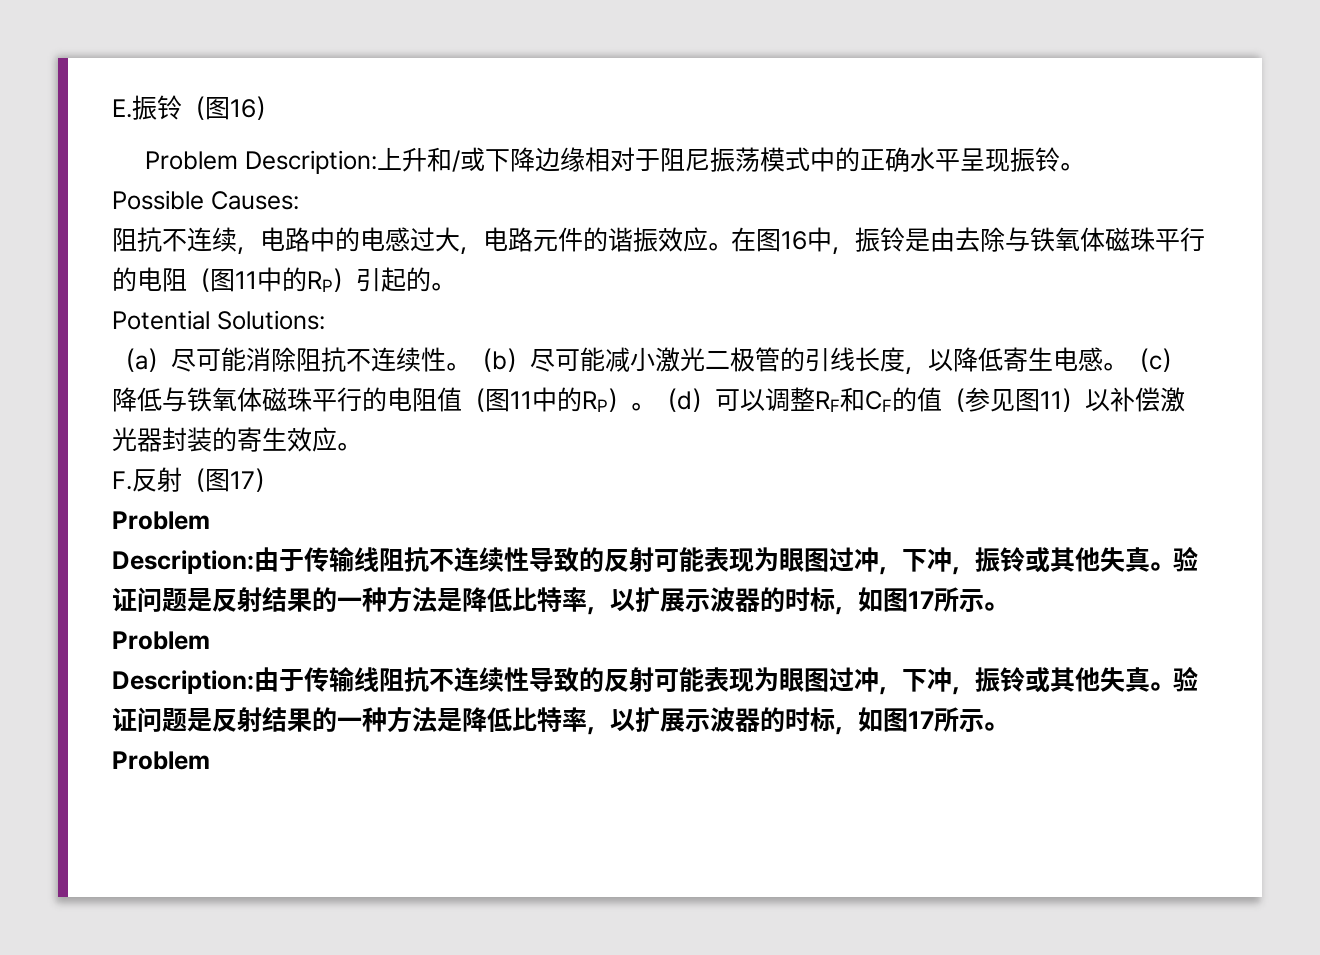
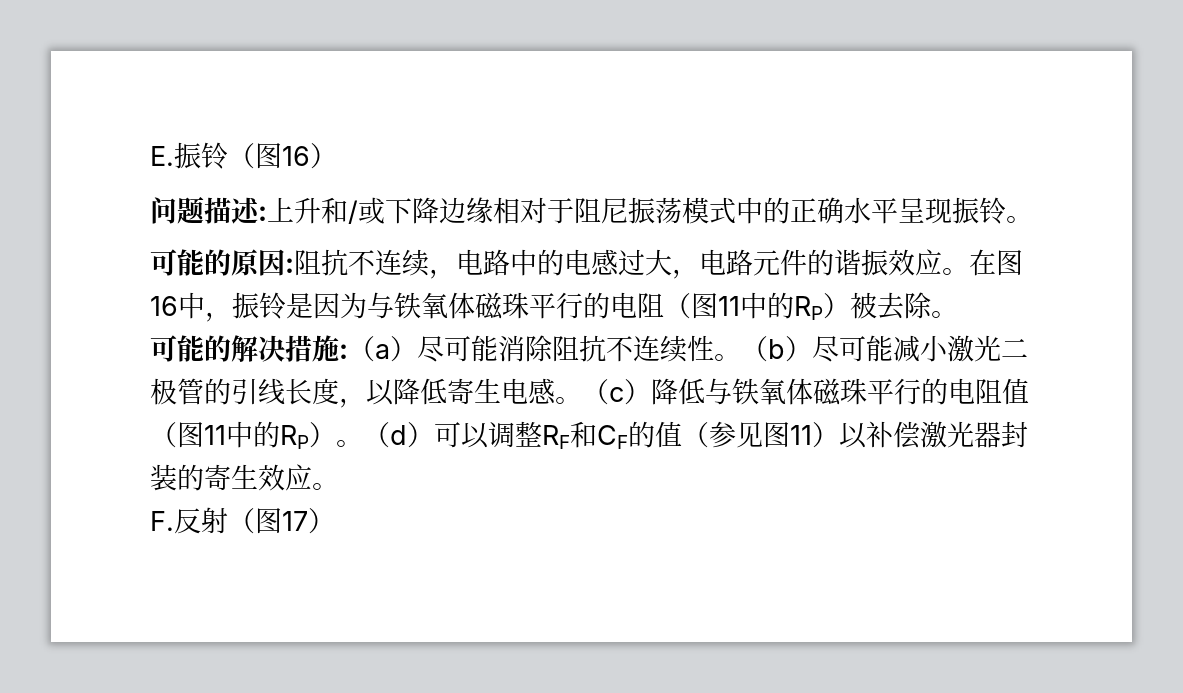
[145,150,378,174] Problem Description: -> [150,196,267,224] 问题描述:
[112,190,299,210] Possible Causes: // -> [150,249,294,276] 可能的原因:
[930,227,1005,252] 由去除 -> [313,292,367,319] 因为
[356,267,454,292] [112,310,325,330] 引起的。 // Potential Solutions: // -> [850,292,958,320] [150,335,348,362] 被去除。 // 可能的解决措施:
[112,511,210,530] [112,547,1198,575] [112,587,1007,615] [112,631,210,650] [112,667,1198,695] [112,707,1007,735] [112,751,210,770] // Problem // Description:由于传输线阻抗不连续性导致的反射可能表现为眼图过冲，下冲，振铃或其他失真。验证问题是反射结果的一种方法是降低比特率，以扩展示波器的时标，如图17所示。 // Problem // Description:由于传输线阻抗不连续性导致的反射可能表现为眼图过冲，下冲，振铃或其他失真。验证问题是反射结果的一种方法是降低比特率，以扩展示波器的时标，如图17所示。 // Problem -> (335, 521) none

